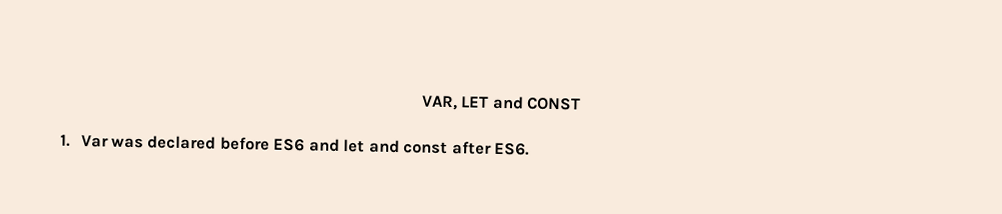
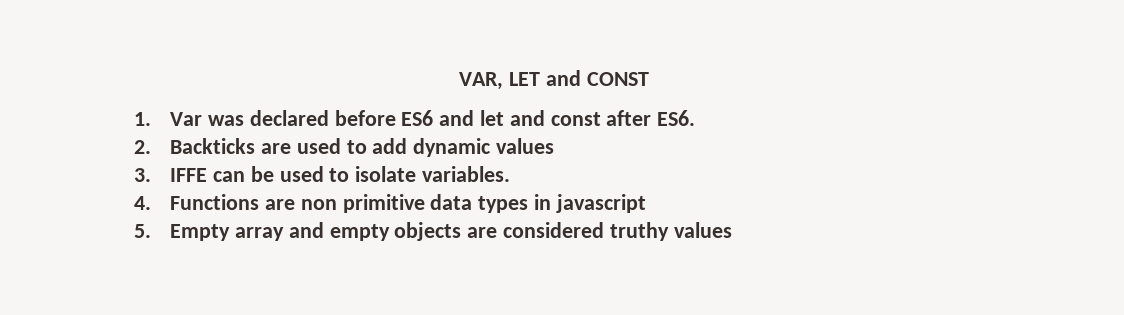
(531, 149) none -> [133,138,554,157] [133,166,510,182] [133,194,646,213] [133,222,732,241] // 2. Backticks are used to add dynamic values // 3. IFFE can be used to isolate variables. // 4. Functions are non primitive data types in javascript // 5. Empty array and empty objects are considered truthy values

